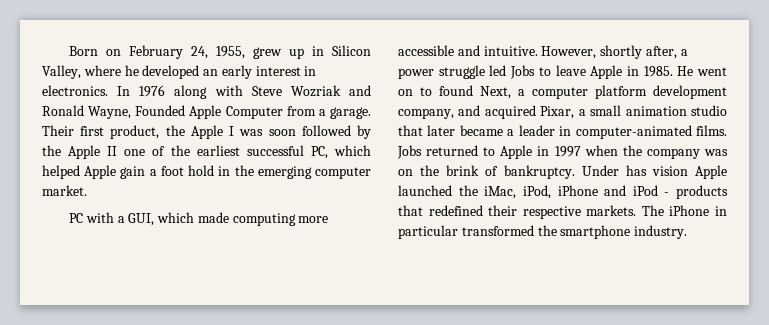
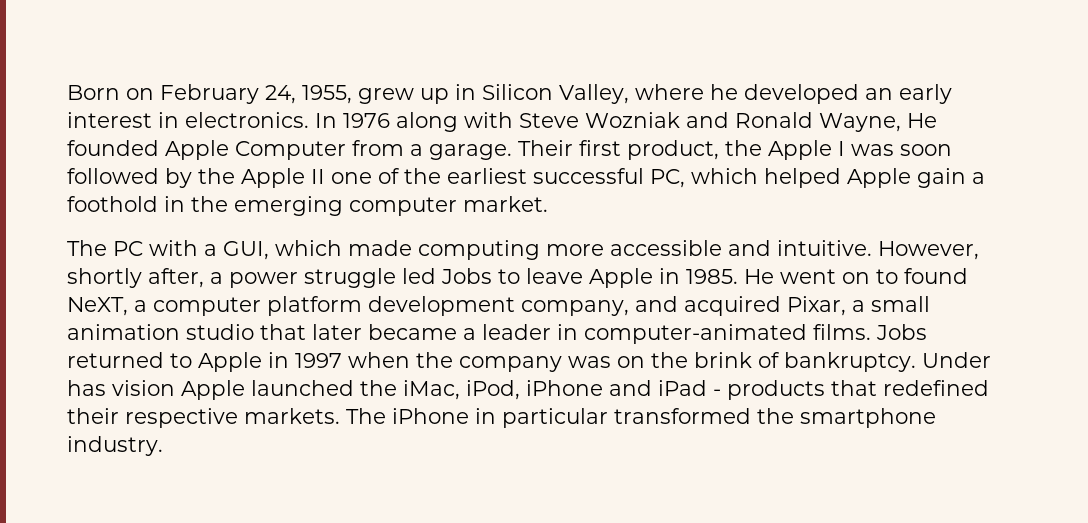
[290,85,341,97] Wozriak -> [585,112,680,128] Wozniak
[135,105,186,116] Founded -> [907,113,937,128] [67,140,159,156] He founded
[160,165,215,176] foot hold -> [67,196,158,212] foothold
(87, 190) none -> [67,240,107,256] The
[480,86,511,99] Next, -> [67,297,128,316] NeXT,
[632,185,658,196] iPod -> [658,380,707,396] iPad

